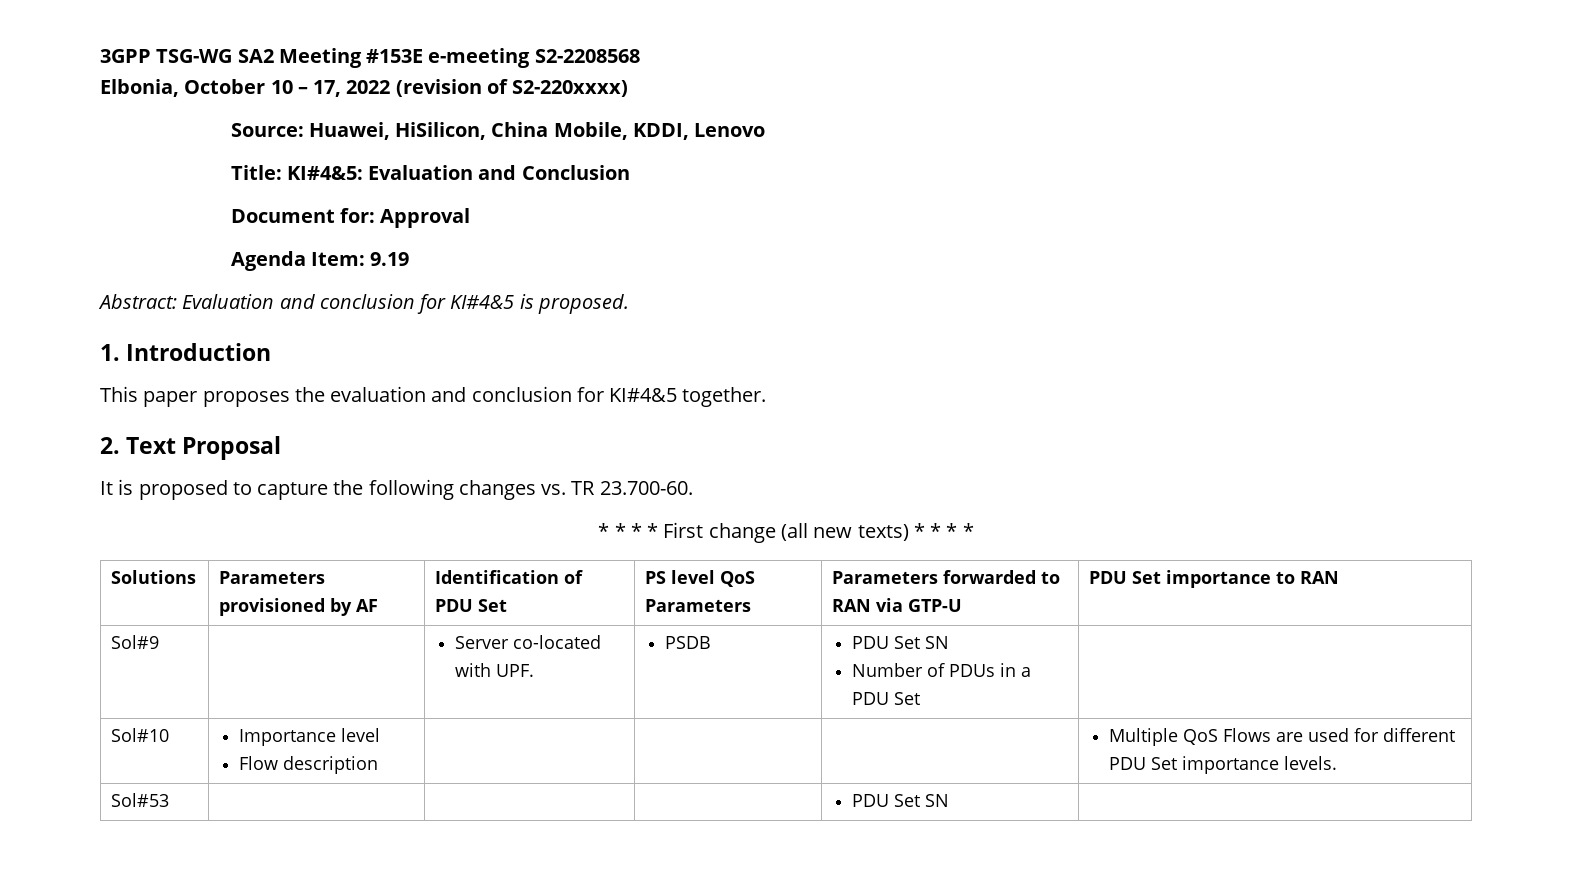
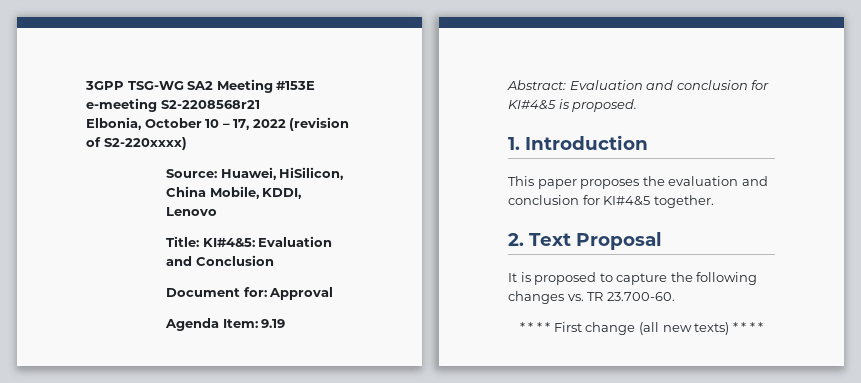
[534,49,640,63] S2-2208568 -> [160,100,260,109] S2-2208568r21
[111,570,197,584] [219,571,326,584] [219,598,379,616] [435,570,584,584] [435,599,508,612] [645,570,756,587] [645,599,752,612] [832,570,1061,584] [832,598,963,612] [1089,570,1340,588] [111,635,160,649] [454,635,601,649] [454,663,534,677] [664,636,711,649] [851,636,949,649] [851,663,1031,677] [851,692,920,705] [111,728,170,742] [238,728,380,746] [238,756,378,774] [1108,728,1455,746] [1108,756,1337,774] [111,793,170,807] [851,794,949,807] // Solutions | Parameters provisioned by AF | Identification of PDU Set | PS level QoS Parameters | Parameters forwarded to RAN via GTP-U | PDU Set importance to RAN // Sol#9 | | Server co-located with UPF. | PSDB | PDU Set SN // Number of PDUs in a PDU Set | // Sol#10 | Importance level // Flow description | | | | Multiple QoS Flows are used for different PDU Set importance levels. // Sol#53 | | | | PDU Set SN | -> (764, 327) none

